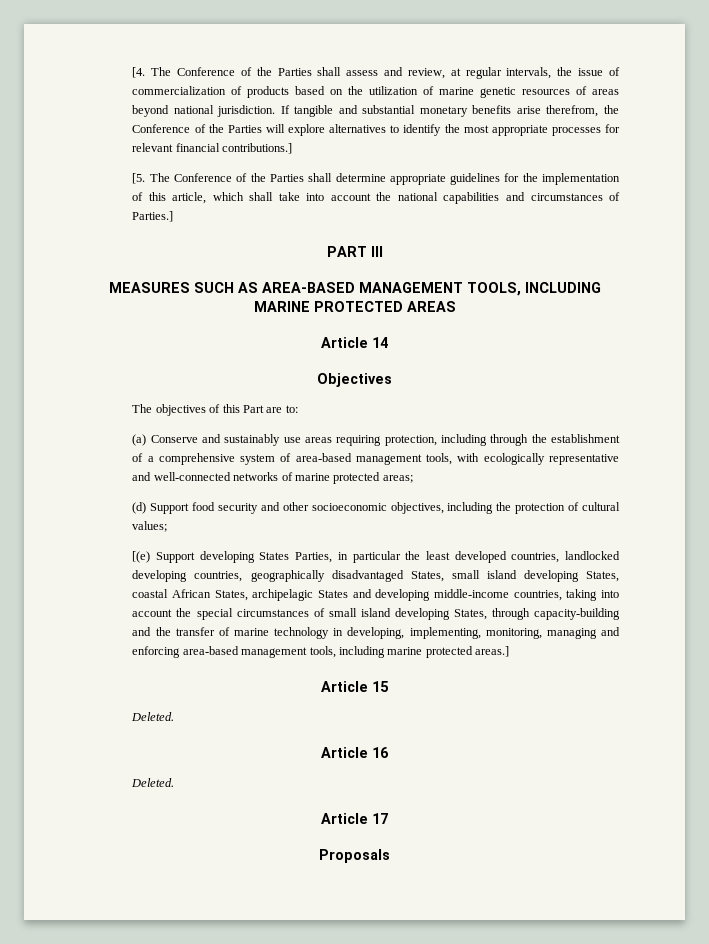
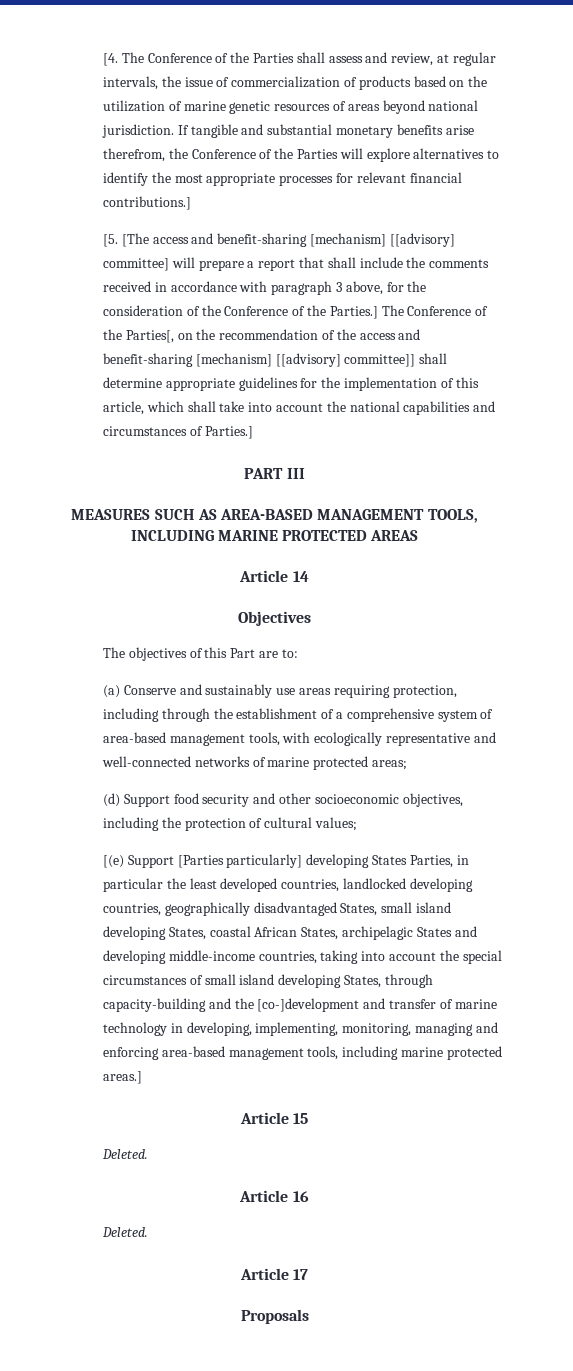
[149,173,304,182] The Conference of the Parties -> [121,233,455,247] [103,257,490,271] [103,281,427,295] [103,305,489,319] [103,329,421,343] [103,353,416,367] [The access and benefit-sharing [mechanism] [[advisory] committee] will prepare a report that shall include the comments received in accordance with paragraph 3 above, for the consideration of the Conference of the Parties.] The Conference of the Parties[, on the recommendation of the access and benefit-sharing [mechanism] [[advisory] committee]]
(196, 557) none -> [177,854,303,868] [Parties particularly]
(171, 631) none -> [257,998,386,1012] [co-]development and

